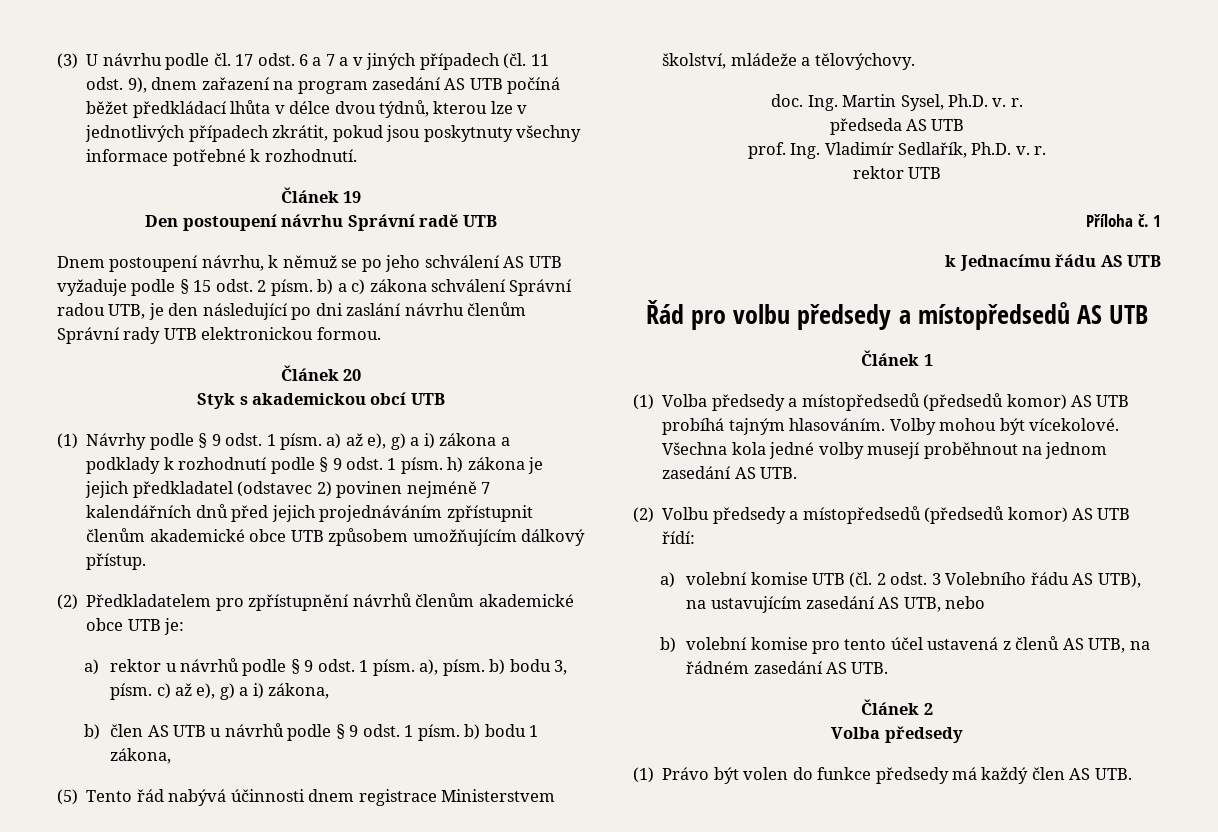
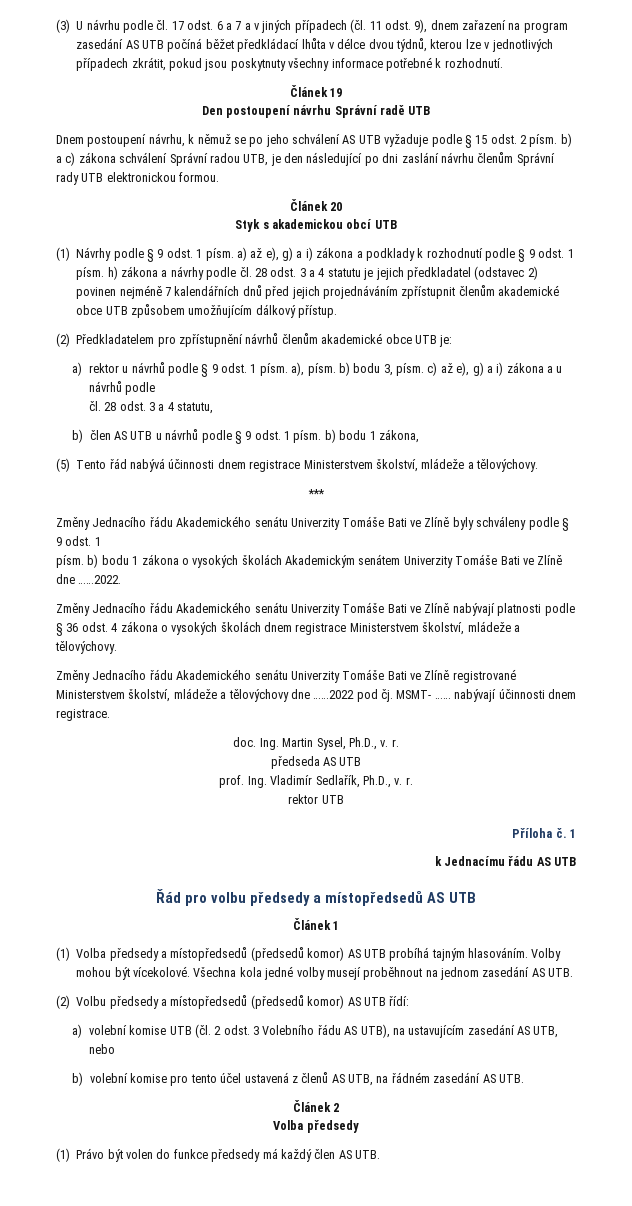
(525, 463) none -> [161,266,361,280] a návrhy podle čl. 28 odst. 3 a 4 statutu
[268,683,330,699] zákona, -> [506,362,563,373] [88,381,156,395] [88,401,214,414] zákona a u návrhů podle // čl. 28 odst. 3 a 4 statutu,
(915, 61) none -> [307,489,325,498] [56,516,569,531] [56,536,101,546] [56,554,563,568] [56,574,122,584] [56,602,575,616] [56,621,520,636] [55,641,117,654] [56,669,516,683] [56,688,576,702] [56,709,110,721] // *** // Změny Jednacího řádu Akademického senátu Univerzity Tomáše Bati ve Zlíně byly schváleny podle § 9 odst. 1 // písm. b) bodu 1 zákona o vysokých školách Akademickým senátem Univerzity Tomáše Bati ve Zlíně dne ……2022. // Změny Jednacího řádu Akademického senátu Univerzity Tomáše Bati ve Zlíně nabývají platnosti podle § 36 odst. 4 zákona o vysokých školách dnem registrace Ministerstvem školství, mládeže a tělovýchovy. // Změny Jednacího řádu Akademického senátu Univerzity Tomáše Bati ve Zlíně registrované Ministerstvem školství, mládeže a tělovýchovy dne ……2022 pod čj. MSMT- …… nabývají účinnosti dnem registrace.
[947,94,988,107] Ph.D. -> [348,737,377,750] Ph.D.,
[971,142,1012,155] Ph.D. -> [362,775,391,788] Ph.D.,

